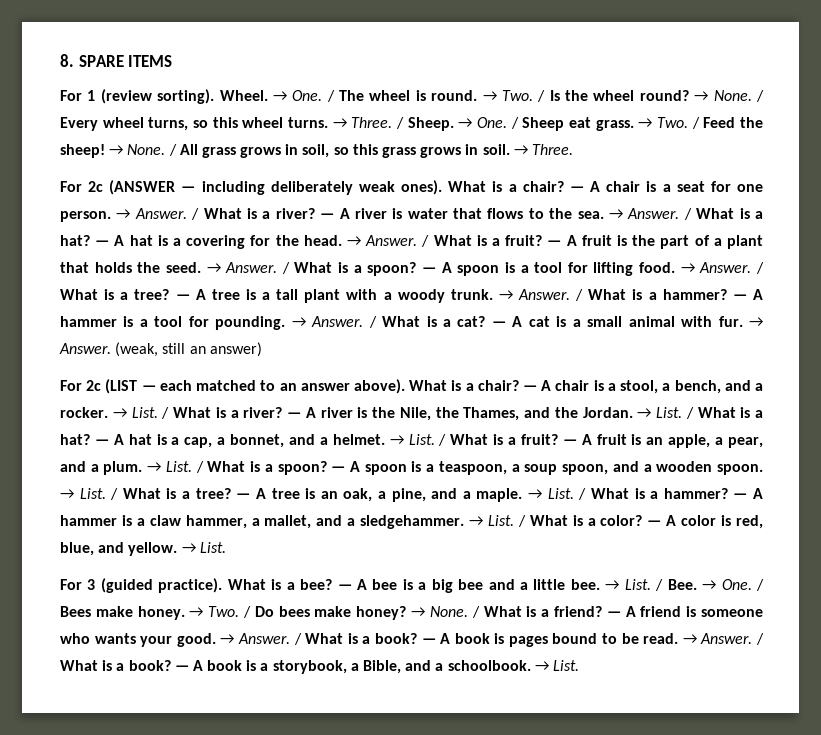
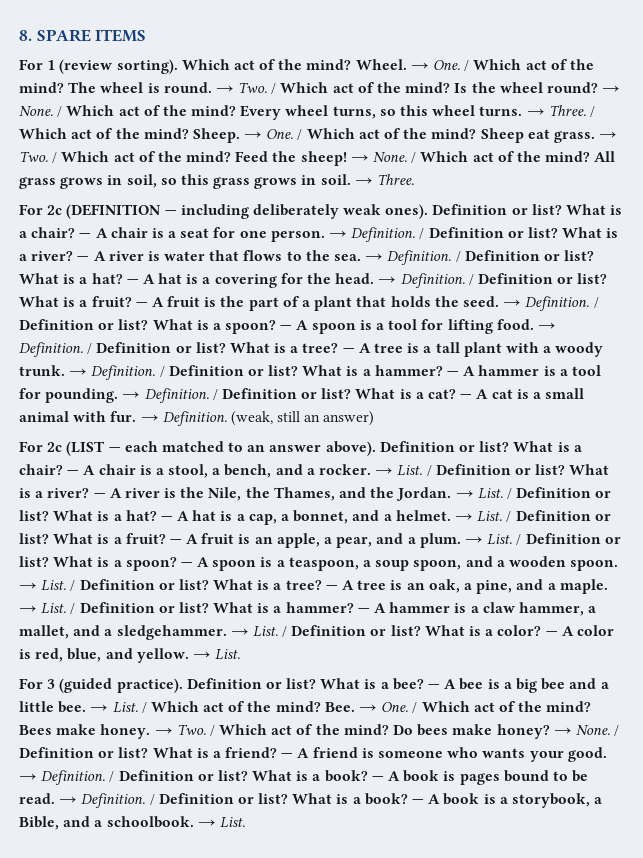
[219,90,335,102] Wheel. → One. / -> [181,59,594,71] [19,82,64,93] Which act of the mind? Wheel. → One. / Which act of the mind?
(546, 96) none -> [280,82,451,93] Which act of the mind?
(765, 96) none -> [66,105,237,116] Which act of the mind?
[407,117,519,131] Sheep. → One. / -> [19,128,477,143] Which act of the mind? Sheep. → One. / Which act of the mind?
(700, 123) none -> [61,151,232,162] Which act of the mind?
(177, 150) none -> [420,151,591,162] Which act of the mind?
[109,180,176,195] (ANSWER -> [66,204,162,219] (DEFINITION
(443, 187) none -> [432,204,562,215] Definition or list?
[134,208,200,220] Answer. / -> [351,227,558,242] Definition. / Definition or list?
[627,208,692,220] Answer. / -> [387,250,595,265] Definition. / Definition or list?
[365,235,430,247] Answer. / -> [400,273,608,288] Definition. / Definition or list?
[225,262,290,274] Answer. / -> [525,296,599,311] [19,319,149,330] Definition. / Definition or list?
[699,262,764,274] Answer. / -> [19,342,226,357] Definition. / Definition or list?
[518,289,584,301] Answer. / -> [91,365,299,380] Definition. / Definition or list?
[311,316,377,328] Answer. / -> [144,388,352,403] Definition. / Definition or list?
[59,343,111,354] Answer. -> [162,411,227,426] Definition.
(405, 386) none -> [379,441,510,452] Definition or list?
(170, 413) none -> [435,464,566,475] Definition or list?
(694, 413) none -> [516,487,612,498] [19,510,49,521] Definition or list?
(447, 440) none -> [515,510,611,521] [19,533,49,544] Definition or list?
(204, 467) none -> [525,533,621,544] [19,556,49,567] Definition or list?
(119, 494) none -> [79,579,209,590] Definition or list?
(587, 494) none -> [79,602,209,613] Definition or list?
(526, 521) none -> [291,625,421,636] Definition or list?
(223, 585) none -> [186,678,317,689] Definition or list?
[667,579,765,591] Bee. → One. / -> [150,701,592,713] Which act of the mind? Bee. → One. / Which act of the mind?
(252, 612) none -> [219,724,389,735] Which act of the mind?
(480, 612) none -> [19,747,149,758] Definition or list?
[237,633,302,645] Answer. / -> [41,770,248,785] Definition. / Definition or list?
[700,633,764,645] Answer. / -> [81,793,289,808] Definition. / Definition or list?

